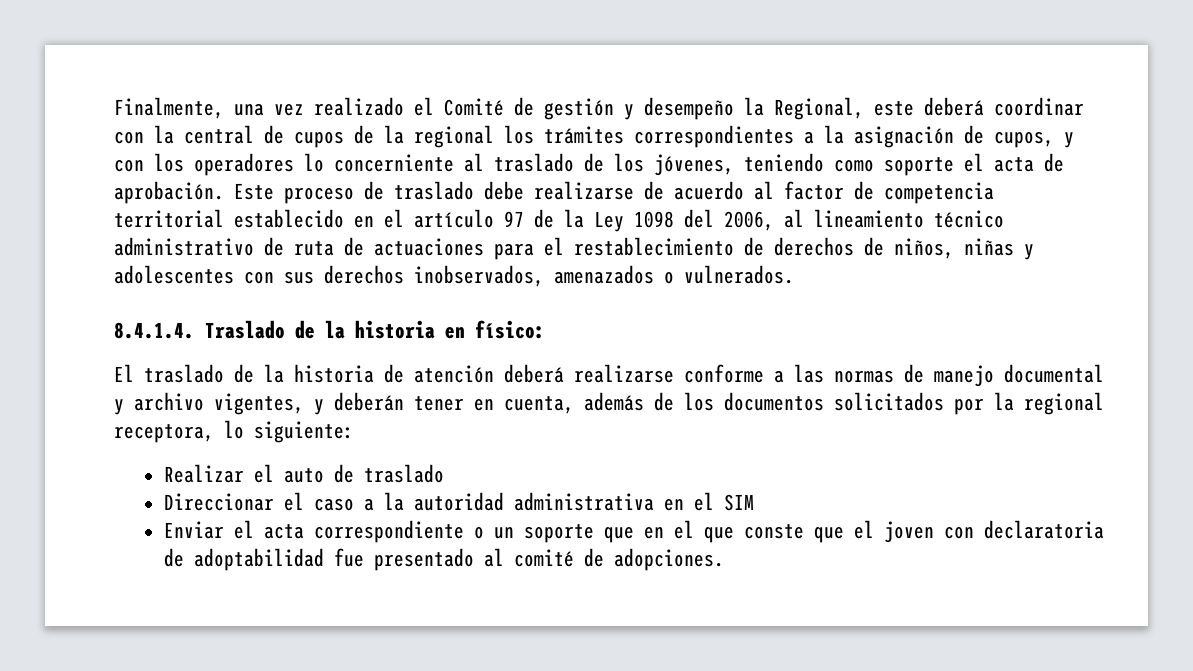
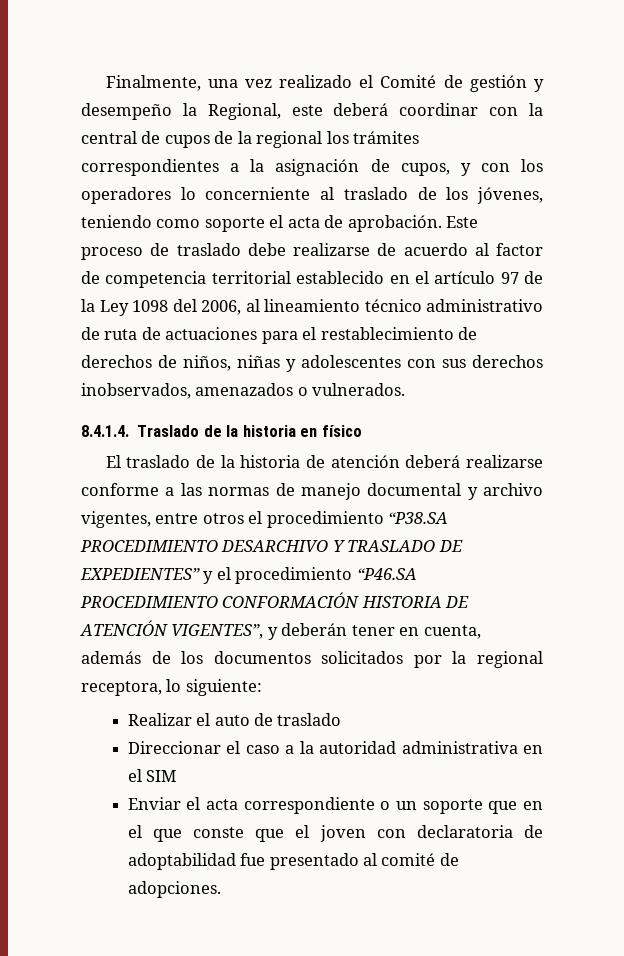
[474,320,545,339] físico: -> [321,425,362,437] físico
(304, 404) none -> [155,511,449,528] [80,540,463,552] [80,567,417,584] [80,592,470,608] [80,620,264,639] entre otros el procedimiento “P38.SA PROCEDIMIENTO DESARCHIVO Y TRASLADO DE EXPEDIENTES” y el procedimiento “P46.SA PROCEDIMIENTO CONFORMACIÓN HISTORIA DE ATENCIÓN VIGENTES”,

